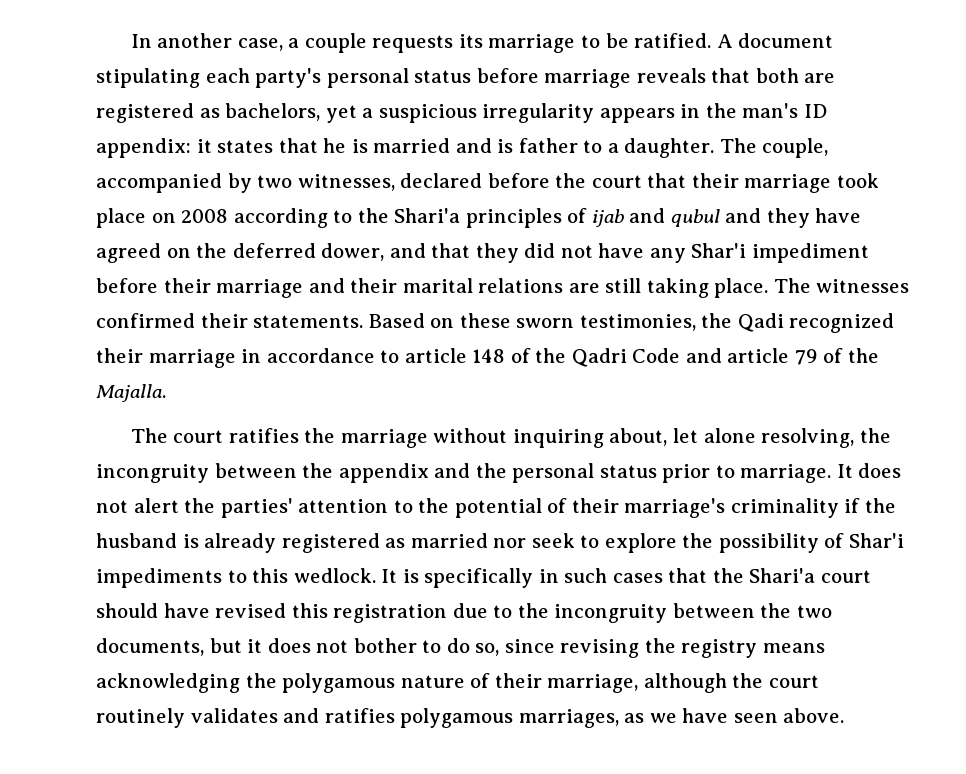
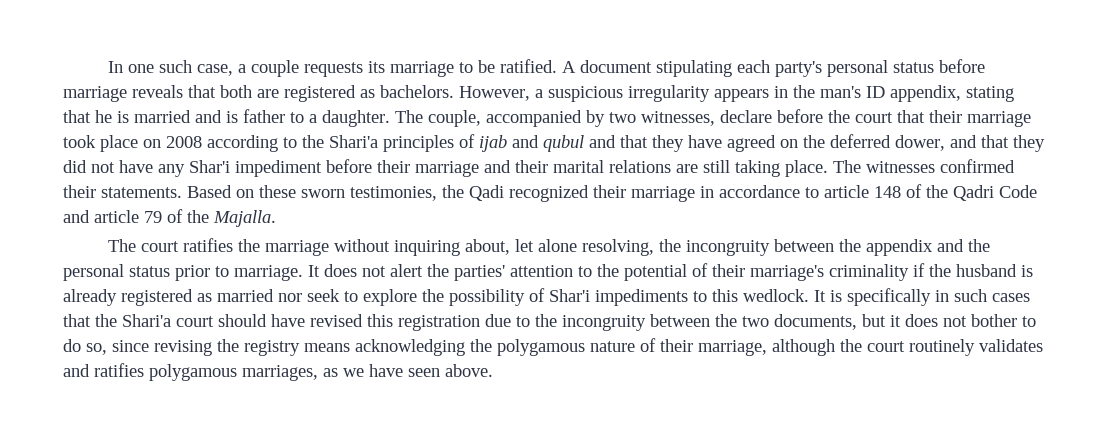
[157,33,233,48] another -> [128,60,193,73] one such
[225,103,357,123] bachelors, yet -> [380,85,530,101] bachelors. However,
[96,138,274,158] appendix: it states -> [890,85,1014,102] appendix, stating
[400,173,483,188] declared -> [720,110,772,123] declare
(762, 215) none -> [620,135,648,148] that

